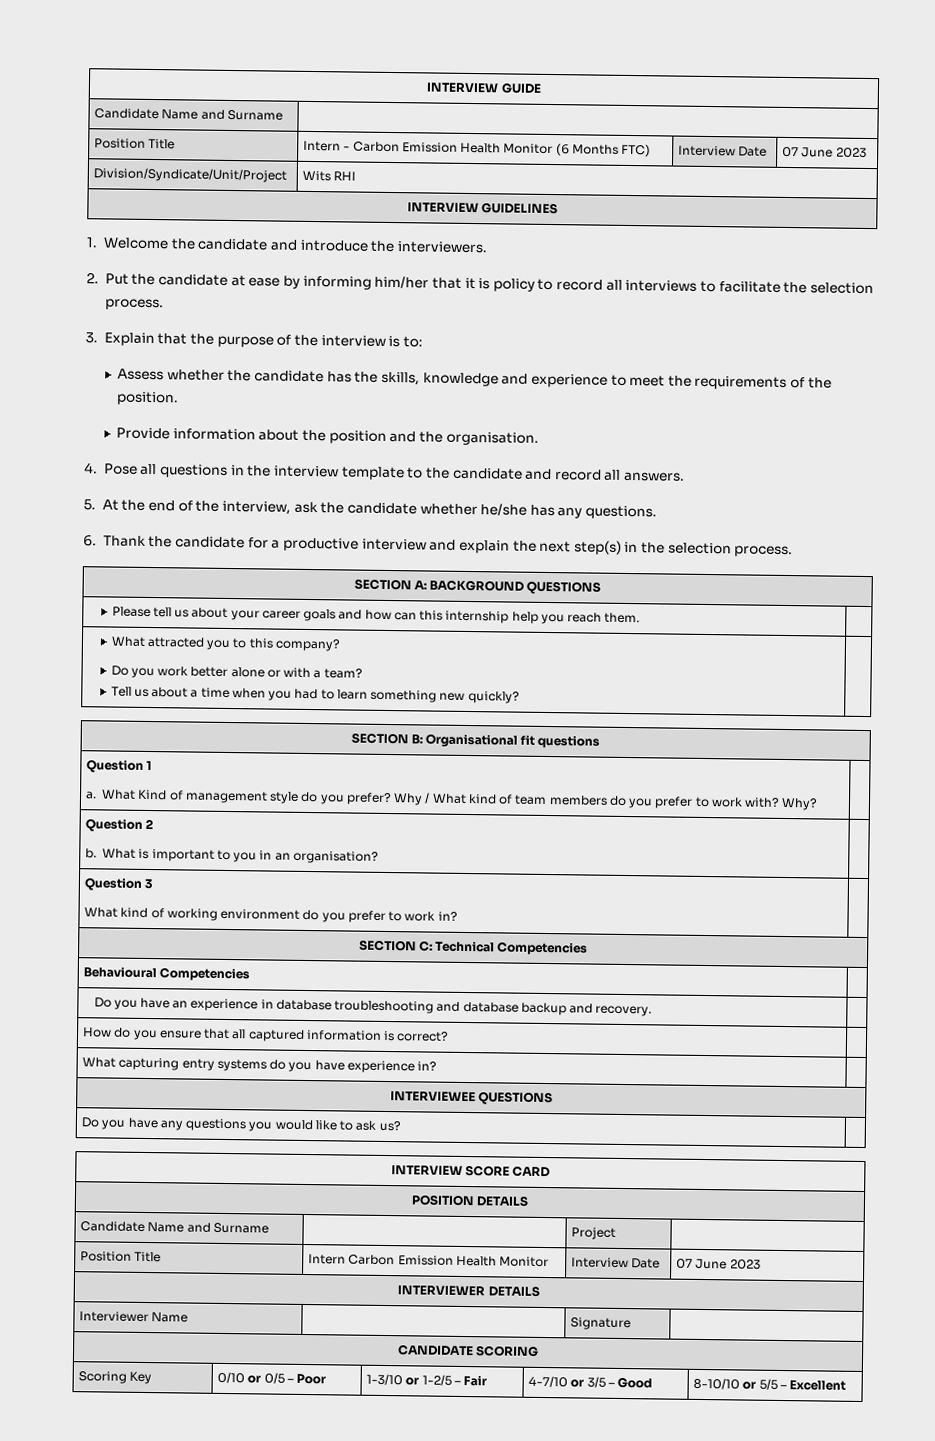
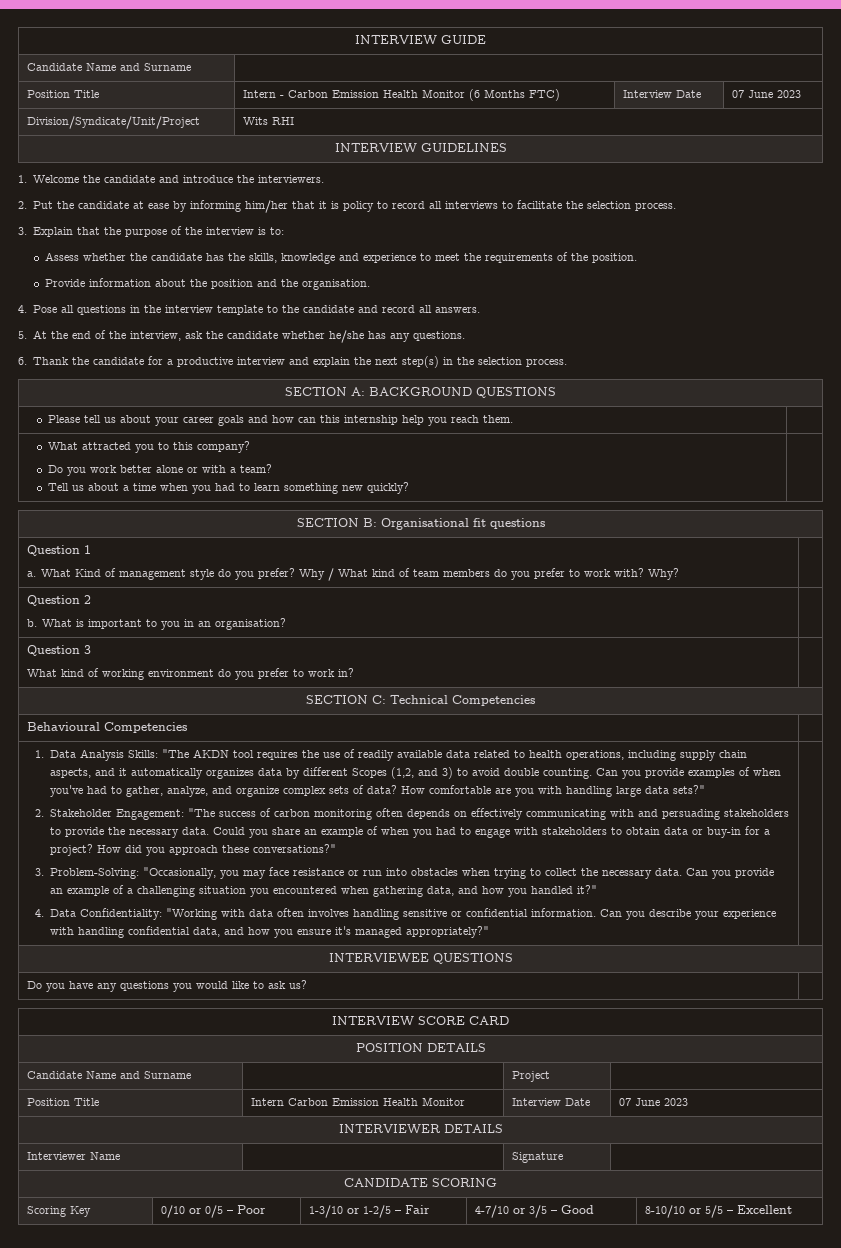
[93,997,653,1017] [82,1027,450,1042] [82,1057,438,1074] Do you have an experience in database troubleshooting and database backup and recovery. | // How do you ensure that all captured information is correct? | // What capturing entry systems do you have experience in? -> [35,749,747,761] [49,767,781,779] [49,785,705,797] [35,808,789,820] [49,826,770,838] [49,844,336,856] [35,867,774,879] [49,885,597,897] [35,908,776,920] [49,926,489,938] 1. Data Analysis Skills: "The AKDN tool requires the use of readily available data related to health operations, including supply chain aspects, and it automatically organizes data by different Scopes (1,2, and 3) to avoid double counting. Can you provide examples of when you've had to gather, analyze, and organize complex sets of data? How comfortable are you with handling large data sets?" // 2. Stakeholder Engagement: "The success of carbon monitoring often depends on effectively communicating with and persuading stakeholders to provide the necessary data. Could you share an example of when you had to engage with stakeholders to obtain data or buy-in for a project? How did you approach these conversations?" // 3. Problem-Solving: "Occasionally, you may face resistance or run into obstacles when trying to collect the necessary data. Can you provide an example of a challenging situation you encountered when gathering data, and how you handled it?" // 4. Data Confidentiality: "Working with data often involves handling sensitive or confidential information. Can you describe your experience with handling confidential data, and how you ensure it's managed appropriately?"

